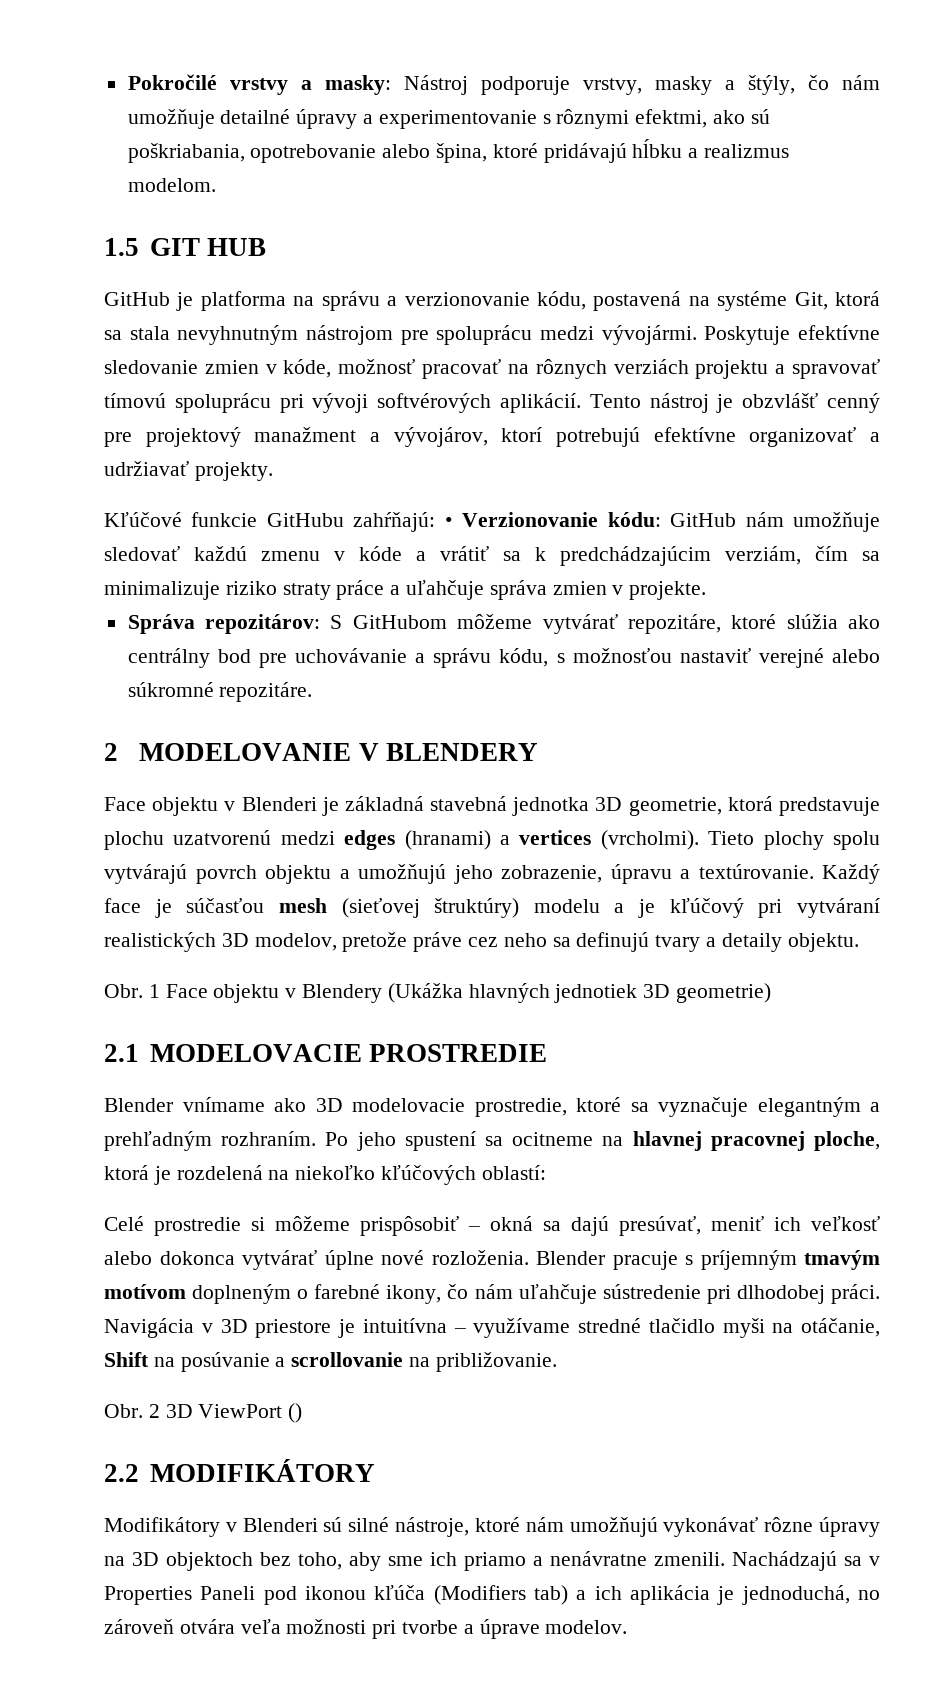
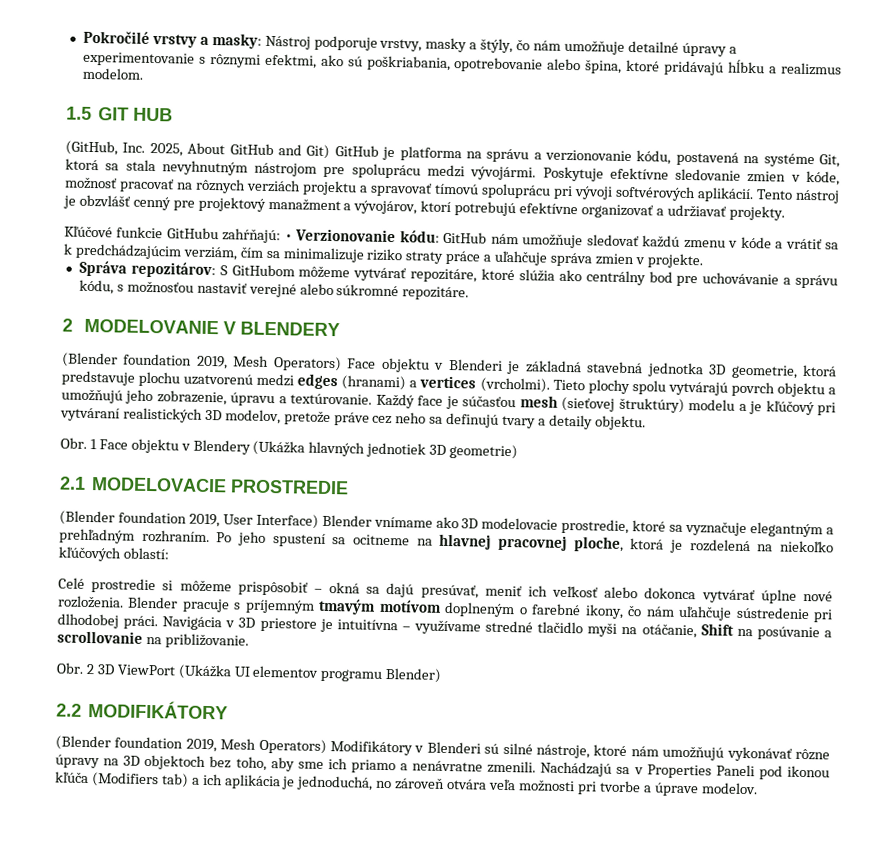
(267, 247) none -> [65,140,331,159] (GitHub, Inc. 2025, About GitHub and Git)
(539, 752) none -> [62,352,342,372] (Blender foundation 2019, Mesh Operators)
(548, 1053) none -> [59,510,319,529] (Blender foundation 2019, User Interface)
[288,1403,303,1423] [104,1459,375,1482] () // 2.2 MODIFIKÁTORY // -> [177,664,443,683] [56,700,229,720] [55,735,327,755] (Ukážka UI elementov programu Blender) // 2.2 MODIFIKÁTORY // (Blender foundation 2019, Mesh Operators)

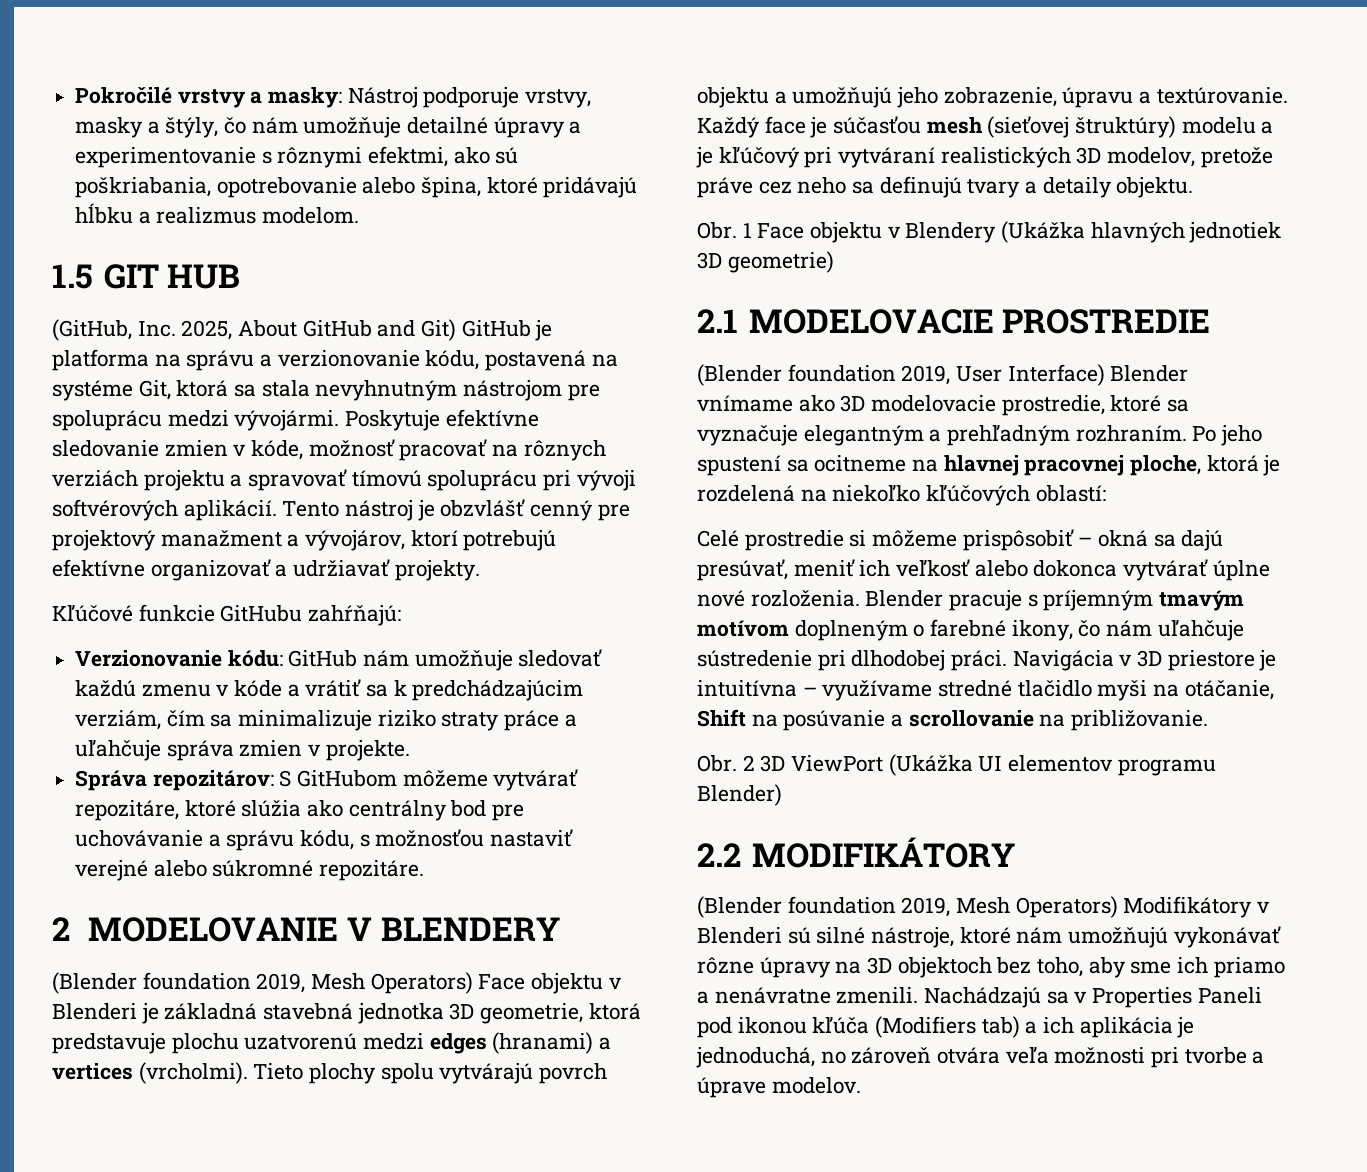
[284,234,293,241] • -> (402, 615) //

